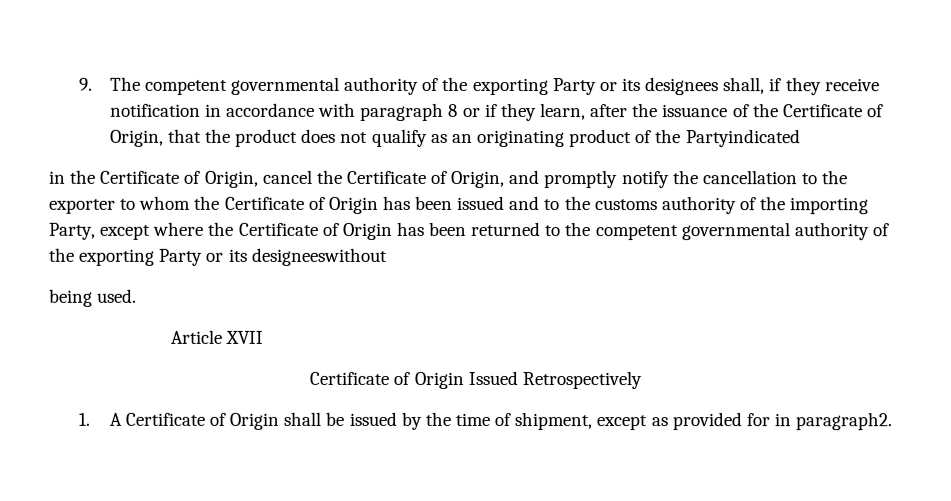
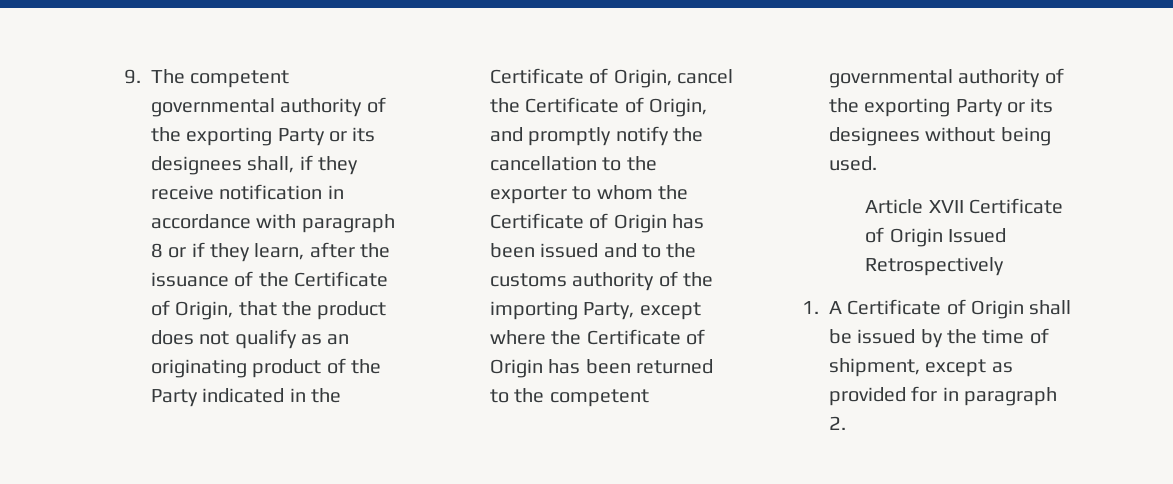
[685,129,801,148] Partyindicated // -> [150,388,285,407] Party indicated
[250,247,388,266] designeeswithout // -> [828,127,996,146] designees without
(263, 337) // -> (964, 206) none
[795,412,893,431] paragraph2. -> [964,387,1058,406] [828,416,846,430] paragraph 2.

